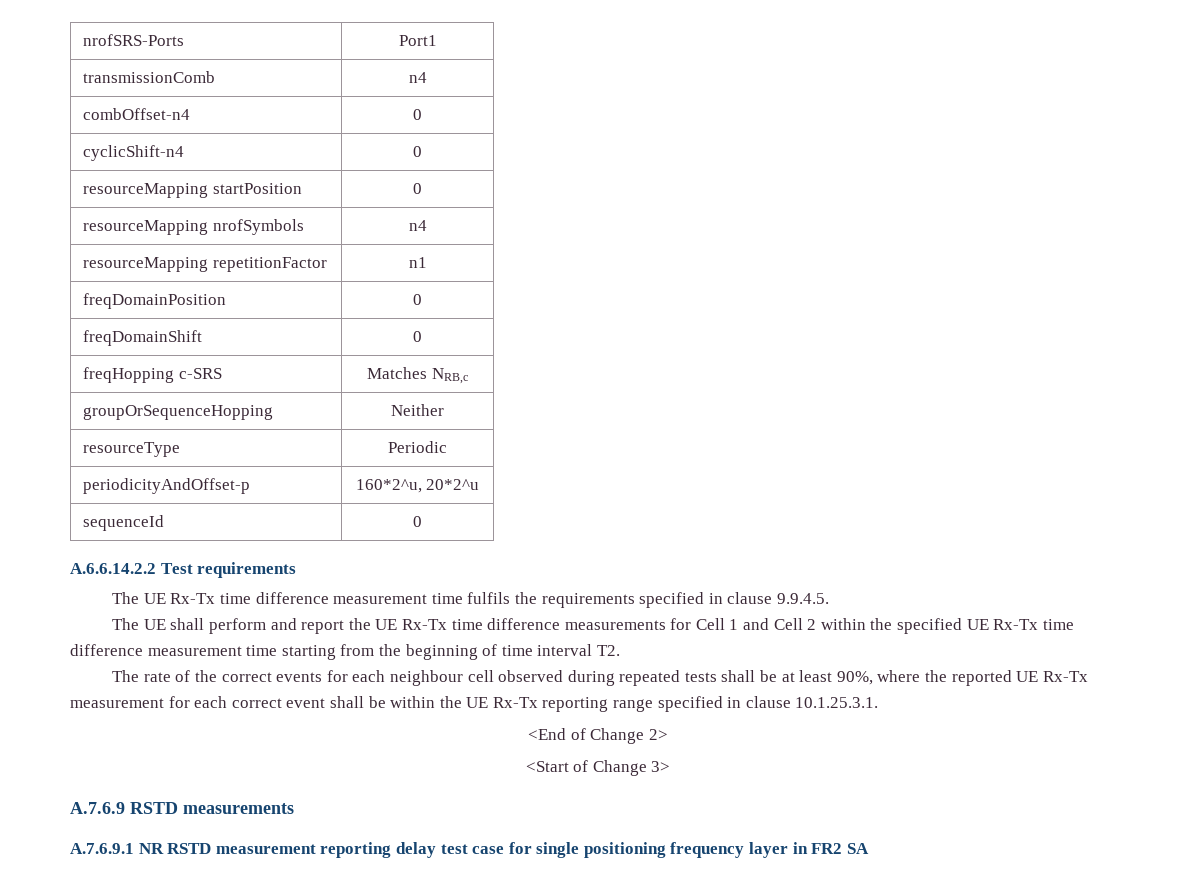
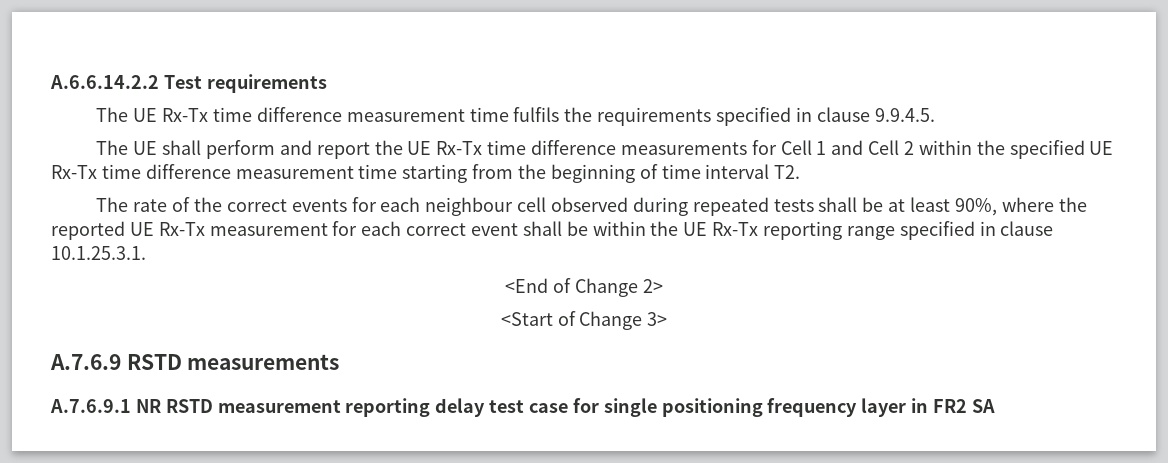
[83,34,185,46] [398,35,437,46] [83,71,216,83] [408,72,427,83] [83,108,191,120] [413,109,422,120] [83,145,185,161] [413,146,422,157] [83,183,302,198] [413,183,422,194] [83,219,304,235] [408,220,427,231] [83,257,327,272] [408,257,427,268] [83,293,227,309] [413,294,422,305] [83,330,203,346] [413,331,422,342] [83,367,222,383] [367,367,468,384] [83,405,274,420] [391,404,444,416] [83,442,181,457] [388,441,447,453] [83,478,251,494] [355,479,480,493] [83,515,165,531] [413,516,422,527] nrofSRS-Ports | Port1 // transmissionComb | n4 // combOffset-n4 | 0 // cyclicShift-n4 | 0 // resourceMapping startPosition | 0 // resourceMapping nrofSymbols | n4 // resourceMapping repetitionFactor | n1 // freqDomainPosition | 0 // freqDomainShift | 0 // freqHopping c-SRS | Matches NRB,c // groupOrSequenceHopping | Neither // resourceType | Periodic // periodicityAndOffset-p | 160*2^u, 20*2^u // sequenceId | 0 // -> (50, 82) none

